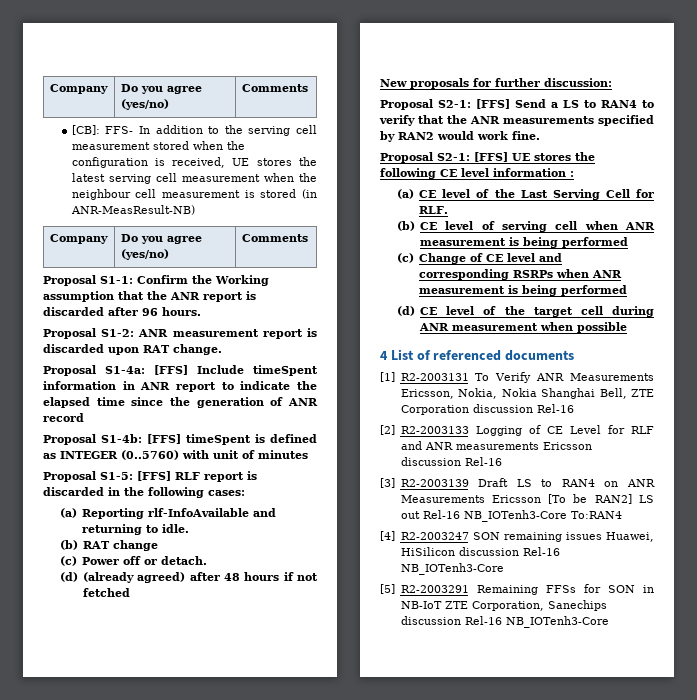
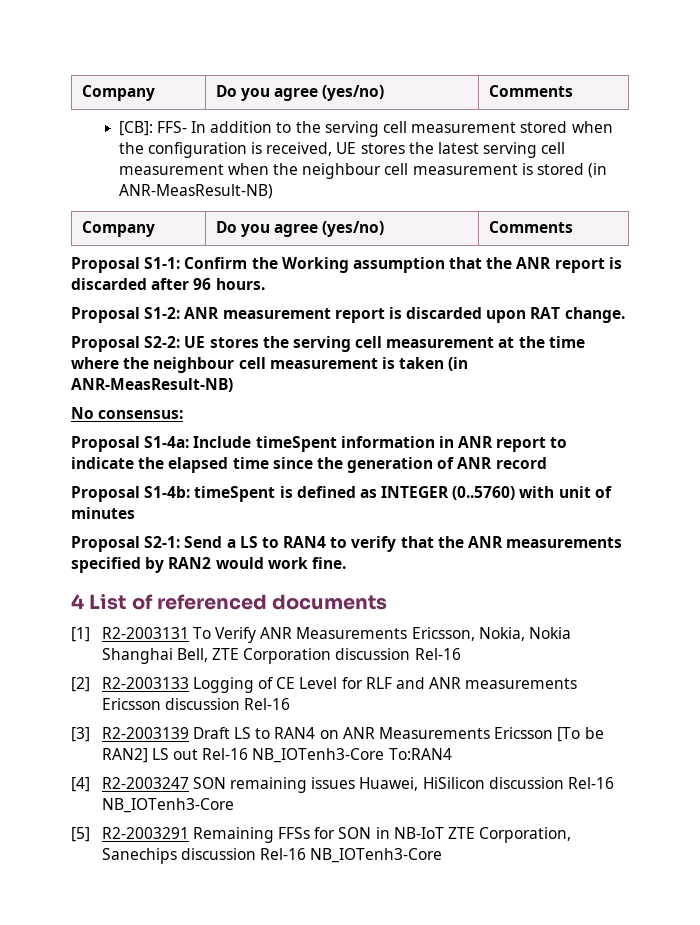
(222, 349) none -> [71,336,585,352] [71,357,469,373] [71,378,233,392] [71,407,184,419] // Proposal S2-2: UE stores the serving cell measurement at the time where the neighbour cell measurement is taken (in ANR-MeasResult-NB) // No consensus:
[154,365,188,375] [FFS] -> (190, 442) none
[147,434,181,444] [FFS] -> (191, 492) none
[43,471,257,482] [43,487,245,498] [59,508,277,519] [82,524,190,535] [59,540,159,551] [59,556,208,566] [59,572,318,583] [83,588,131,597] [380,78,612,89] [380,99,510,110] // Proposal S1-5: [FFS] RLF report is discarded in the following cases: // (a) Reporting rlf-InfoAvailable and returning to idle. // (b) RAT change // (c) Power off or detach. // (d) (already agreed) after 48 hours if not fetched // New proposals for further discussion: // Proposal S2-1: [FFS] -> [71,536,181,552] // Proposal S2-1:
[380,152,595,163] [380,168,574,179] [396,189,654,200] [419,206,449,214] [396,221,655,232] [420,237,629,248] [396,253,563,264] [419,269,623,280] [419,285,628,296] [396,306,654,317] [419,322,628,333] // Proposal S2-1: [FFS] UE stores the following CE level information : // (a) CE level of the Last Serving Cell for RLF. // (b) CE level of serving cell when ANR measurement is being performed // (c) Change of CE level and corresponding RSRPs when ANR measurement is being performed // (d) CE level of the target cell during ANR measurement when possible -> (346, 563) none

